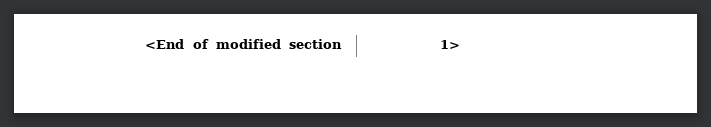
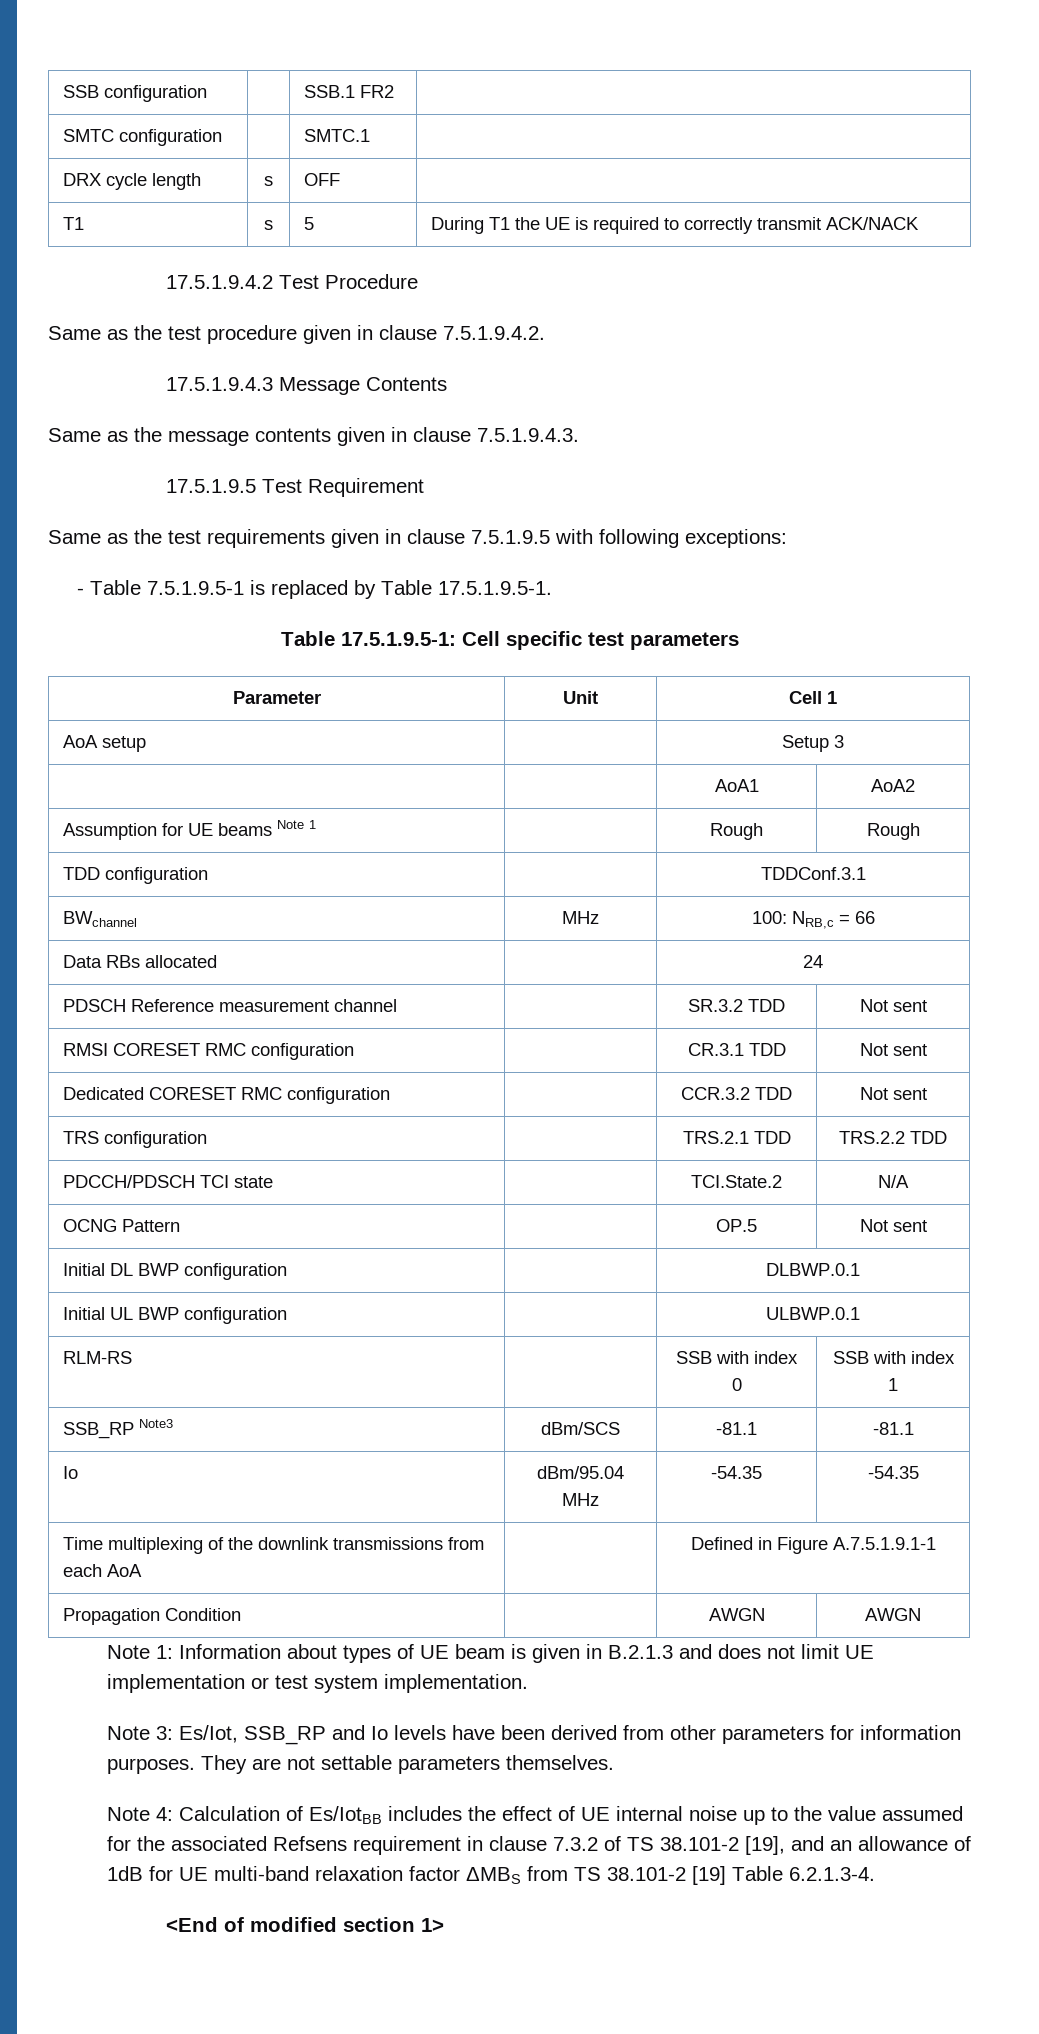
(145, 44) none -> [62,85,207,102] [303,85,394,98] [62,129,222,146] [303,129,370,142] [62,173,201,190] [264,176,273,186] [303,173,340,186] [62,217,84,230] [264,220,273,230] [303,217,314,230] [430,217,919,234] [165,274,418,289] [48,325,545,344] [165,377,447,395] [48,427,579,446] [165,478,424,497] [48,529,787,548] [77,580,553,599] [280,631,739,650] [232,691,321,704] [563,691,598,704] [788,691,837,704] [62,735,146,752] [781,735,844,752] [714,779,759,792] [871,779,915,792] [62,820,316,840] [710,823,763,840] [866,823,920,840] [62,867,208,884] [760,867,866,880] [62,911,137,927] [562,911,599,924] [751,911,875,929] [62,955,217,968] [802,955,823,968] [62,999,397,1012] [688,999,785,1012] [859,999,927,1012] [62,1043,354,1060] [687,1043,786,1056] [859,1043,927,1056] [62,1087,390,1104] [681,1087,792,1100] [859,1087,927,1100] [62,1131,207,1148] [682,1131,791,1144] [839,1131,947,1144] [62,1175,273,1188] [691,1175,782,1188] [878,1175,909,1188] [62,1219,180,1232] [716,1219,757,1232] [859,1219,927,1232] [62,1263,287,1280] [765,1263,860,1276] [62,1307,287,1324] [765,1307,860,1320] [62,1351,132,1364] [676,1351,798,1364] [731,1378,742,1391] [832,1351,955,1364] [888,1378,898,1391] [62,1419,173,1439] [541,1422,620,1435] [716,1422,757,1435] [872,1422,914,1435] [62,1466,78,1479] [537,1466,624,1479] [562,1493,599,1506] [711,1466,762,1479] [867,1466,919,1479] [62,1537,484,1554] [62,1564,142,1577] [690,1537,936,1554] [62,1608,241,1625] [708,1608,765,1621] [865,1608,921,1621] [106,1644,874,1663] [106,1674,528,1693] [106,1725,961,1745] [106,1755,614,1774] [106,1806,963,1825] [106,1836,971,1855] [106,1866,875,1885] SSB configuration | | SSB.1 FR2 | // SMTC configuration | | SMTC.1 | // DRX cycle length | s | OFF | // T1 | s | 5 | During T1 the UE is required to correctly transmit ACK/NACK // 17.5.1.9.4.2 Test Procedure // Same as the test procedure given in clause 7.5.1.9.4.2. // 17.5.1.9.4.3 Message Contents // Same as the message contents given in clause 7.5.1.9.4.3. // 17.5.1.9.5 Test Requirement // Same as the test requirements given in clause 7.5.1.9.5 with following exceptions: // - Table 7.5.1.9.5-1 is replaced by Table 17.5.1.9.5-1. // Table 17.5.1.9.5-1: Cell specific test parameters // Parameter | Unit | Cell 1 // AoA setup | | Setup 3 // | | AoA1 | AoA2 // Assumption for UE beams Note 1 | | Rough | Rough // TDD configuration | | TDDConf.3.1 // BWchannel | MHz | 100: NRB,c = 66 // Data RBs allocated | | 24 // PDSCH Reference measurement channel | | SR.3.2 TDD | Not sent // RMSI CORESET RMC configuration | | CR.3.1 TDD | Not sent // Dedicated CORESET RMC configuration | | CCR.3.2 TDD | Not sent // TRS configuration | | TRS.2.1 TDD | TRS.2.2 TDD // PDCCH/PDSCH TCI state | | TCI.State.2 | N/A // OCNG Pattern | | OP.5 | Not sent // Initial DL BWP configuration | | DLBWP.0.1 // Initial UL BWP configuration | | ULBWP.0.1 // RLM-RS | | SSB with index 0 | SSB with index 1 // SSB_RP Note3 | dBm/SCS | -81.1 | -81.1 // Io | dBm/95.04 MHz | -54.35 | -54.35 // Time multiplexing of the downlink transmissions from each AoA | | Defined in Figure A.7.5.1.9.1-1 // Propagation Condition | | AWGN | AWGN // Note 1: Information about types of UE beam is given in B.2.1.3 and does not limit UE implementation or test system implementation. // Note 3: Es/Iot, SSB_RP and Io levels have been derived from other parameters for information purposes. They are not settable parameters themselves. // Note 4: Calculation of Es/IotBB includes the effect of UE internal noise up to the value assumed for the associated Refsens requirement in clause 7.3.2 of TS 38.101-2 [19], and an allowance of 1dB for UE multi-band relaxation factor ΔMBS from TS 38.101-2 [19] Table 6.2.1.3-4. //

